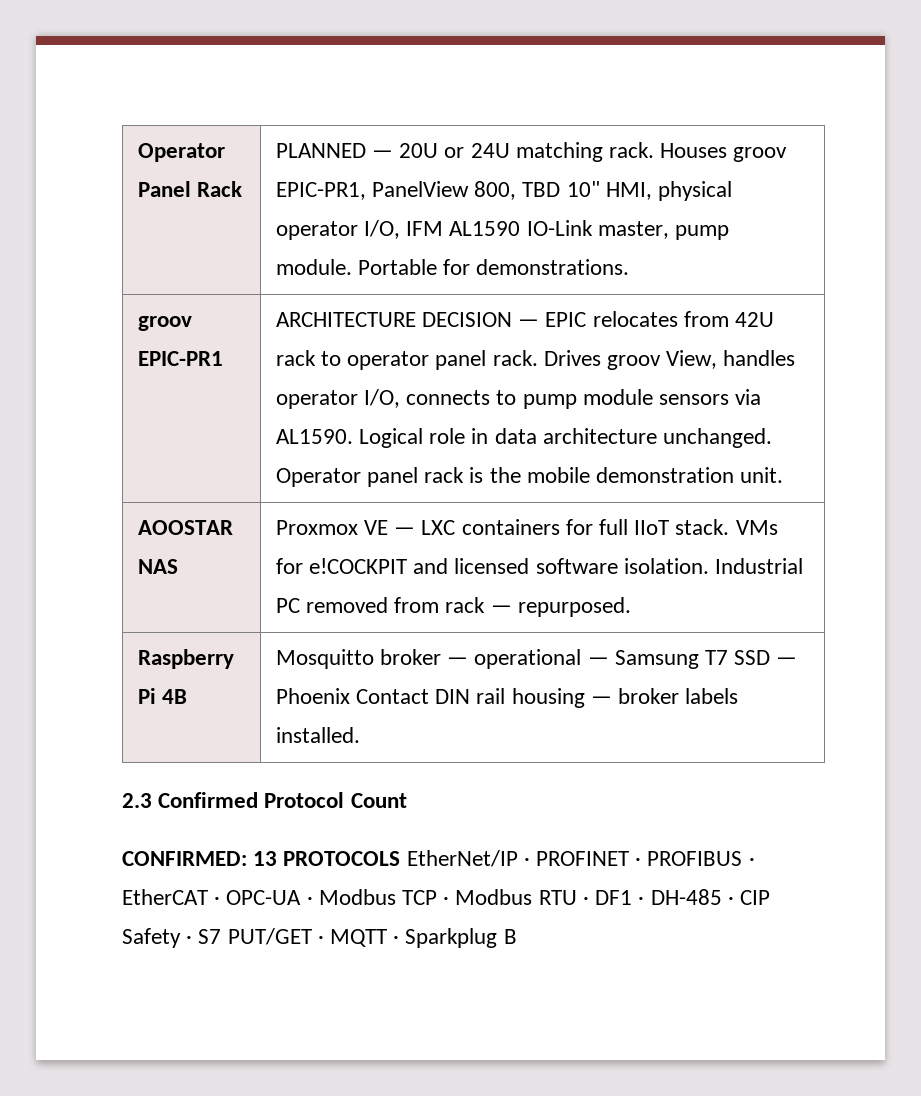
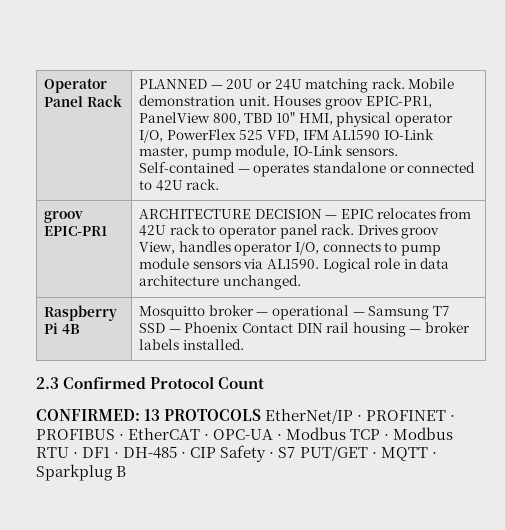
(654, 150) none -> [408,78,455,89] [138,95,270,106] Mobile demonstration unit.
(400, 229) none -> [166,129,299,142] PowerFlex 525 VFD,
[275,259,630,275] module. Portable for demonstrations. -> [235,145,398,158] [138,162,476,177] [138,179,220,191] module, IO-Link sensors. Self-contained — operates standalone or connected to 42U rack.
[275,467,784,487] [137,520,233,535] [137,559,178,574] [275,519,778,535] [275,558,803,574] [275,597,631,617] Operator panel rack is the mobile demonstration unit. // AOOSTAR NAS | Proxmox VE — LXC containers for full IIoT stack. VMs for e!COCKPIT and licensed software isolation. Industrial PC removed from rack — repurposed. -> (301, 282) none

